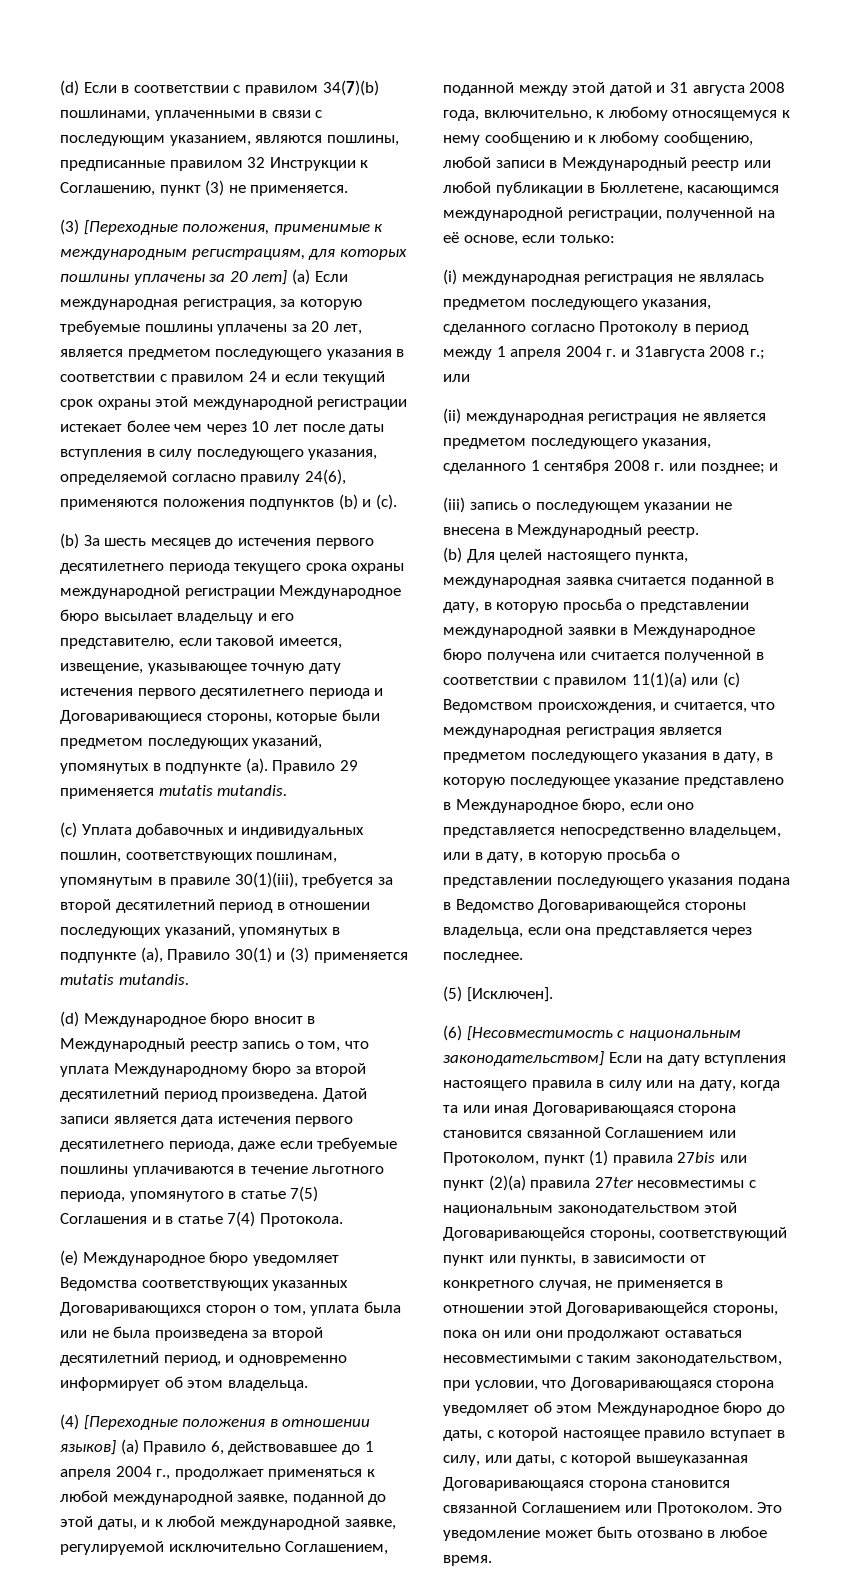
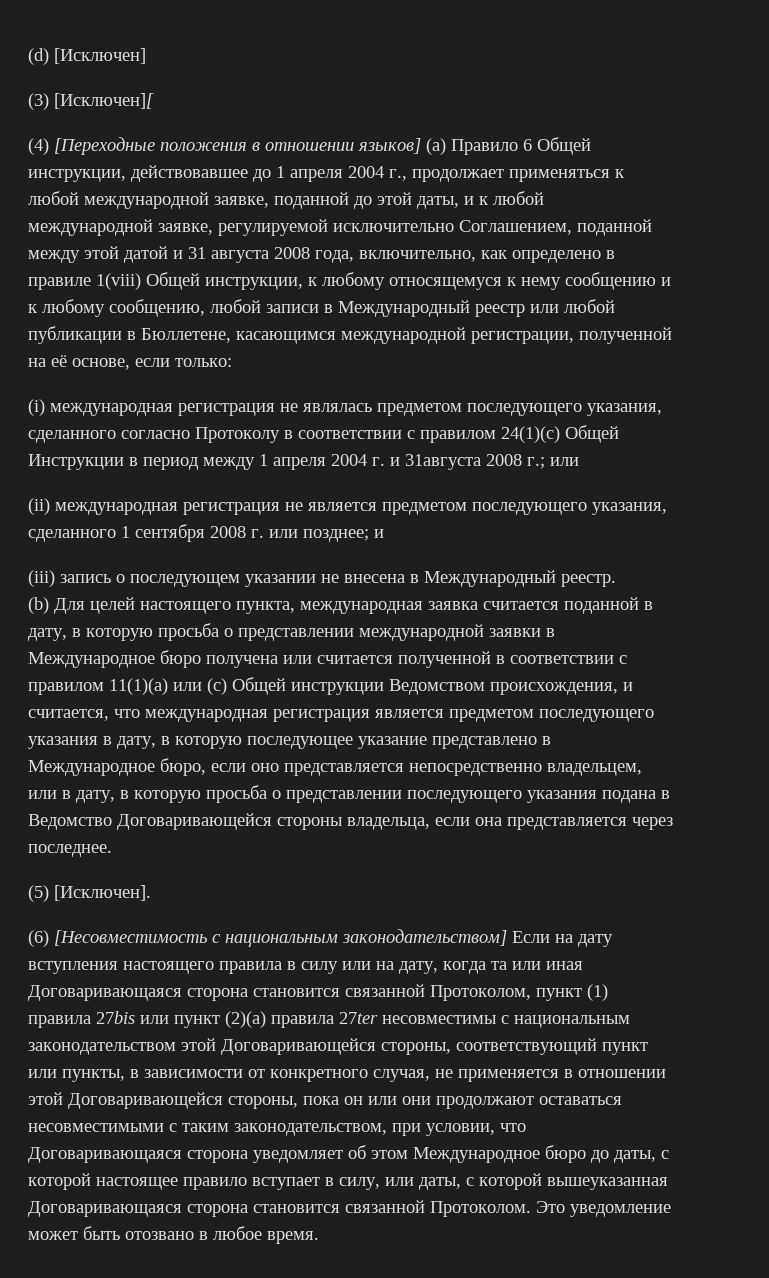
[60,80,379,96] [60,110,323,121] [60,135,399,146] [60,157,369,171] [60,180,349,196] [60,219,384,235] [60,249,407,260] [60,269,348,285] [60,299,362,310] [60,320,362,335] [60,349,405,360] [60,371,385,385] [60,396,408,410] [60,420,385,435] [60,449,378,460] [60,469,346,485] [60,494,397,510] [60,533,374,549] [60,563,405,574] [60,585,402,599] [60,609,295,624] [60,635,342,649] [60,663,341,674] [60,688,384,699] [60,709,380,724] [60,735,323,749] [60,758,358,774] [60,785,288,799] [60,822,365,838] [60,852,338,863] [60,872,393,888] [60,899,371,913] [60,924,340,938] [60,947,408,963] [60,974,189,985] [60,1011,316,1027] [60,1038,369,1052] [60,1062,367,1077] [60,1088,367,1102] [60,1116,354,1127] [60,1137,398,1152] [60,1166,385,1177] [60,1186,319,1202] [60,1211,343,1227] [60,1250,339,1266] [60,1277,349,1291] [60,1301,401,1316] [60,1326,323,1341] [60,1352,347,1366] [60,1376,308,1391] (d) Если в соответствии с правилом 34(7)(b) пошлинами, уплаченными в связи с последующим указанием, являются пошлины, предписанные правилом 32 Инструкции к Соглашению, пункт (3) не применяется. // (3) [Переходные положения, применимые к международным регистрациям, для которых пошлины уплачены за 20 лет] (а) Если международная регистрация, за которую требуемые пошлины уплачены за 20 лет, является предметом последующего указания в соответствии с правилом 24 и если текущий срок охраны этой международной регистрации истекает более чем через 10 лет после даты вступления в силу последующего указания, определяемой согласно правилу 24(6), применяются положения подпунктов (b) и (с). // (b) За шесть месяцев до истечения первого десятилетнего периода текущего срока охраны международной регистрации Международное бюро высылает владельцу и его представителю, если таковой имеется, извещение, указывающее точную дату истечения первого десятилетнего периода и Договаривающиеся стороны, которые были предметом последующих указаний, упомянутых в подпункте (а). Правило 29 применяется mutatis mutandis. // (с) Уплата добавочных и индивидуальных пошлин, соответствующих пошлинам, упомянутым в правиле 30(1)(iii), требуется за второй десятилетний период в отношении последующих указаний, упомянутых в подпункте (а), Правило 30(1) и (3) применяется mutatis mutandis. // (d) Международное бюро вносит в Международный реестр запись о том, что уплата Международному бюро за второй десятилетний период произведена. Датой записи является дата истечения первого десятилетнего периода, даже если требуемые пошлины уплачиваются в течение льготного периода, упомянутого в статье 7(5) Соглашения и в статье 7(4) Протокола. // (е) Международное бюро уведомляет Ведомства соответствующих указанных Договаривающихся сторон о том, уплата была или не была произведена за второй десятилетний период, и одновременно информирует об этом владельца. -> [28,48,146,65] [28,93,154,110] (d) [Исключен] // (3) [Исключен][
[210,1441,224,1455] 6, -> [523,137,591,155] [28,169,126,182] 6 Общей инструкции,
(592, 115) none -> [481,250,615,263] [28,272,303,290] как определено в правиле 1(viii) Общей инструкции,
(691, 328) none -> [298,425,619,443] [28,454,138,470] соответствии с правилом 24(1)(c) Общей Инструкции в
(740, 680) none -> [232,677,384,695] Общей инструкции
[605,1127,736,1138] Соглашением или -> (425, 990) none
[521,1502,653,1513] Соглашением или -> (425, 1206) none

